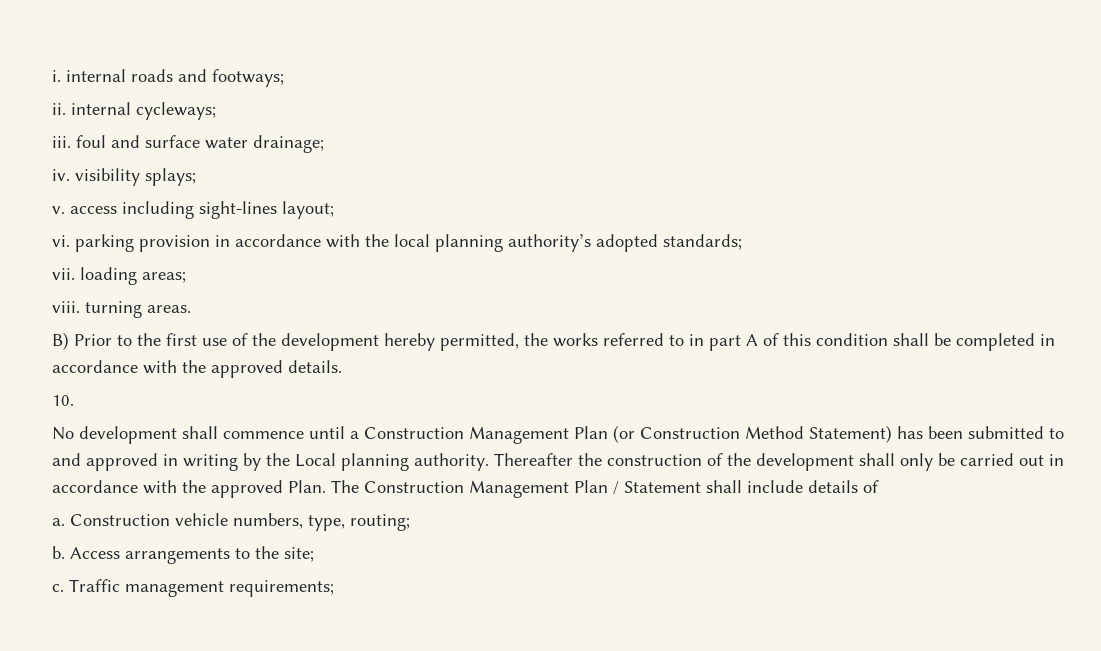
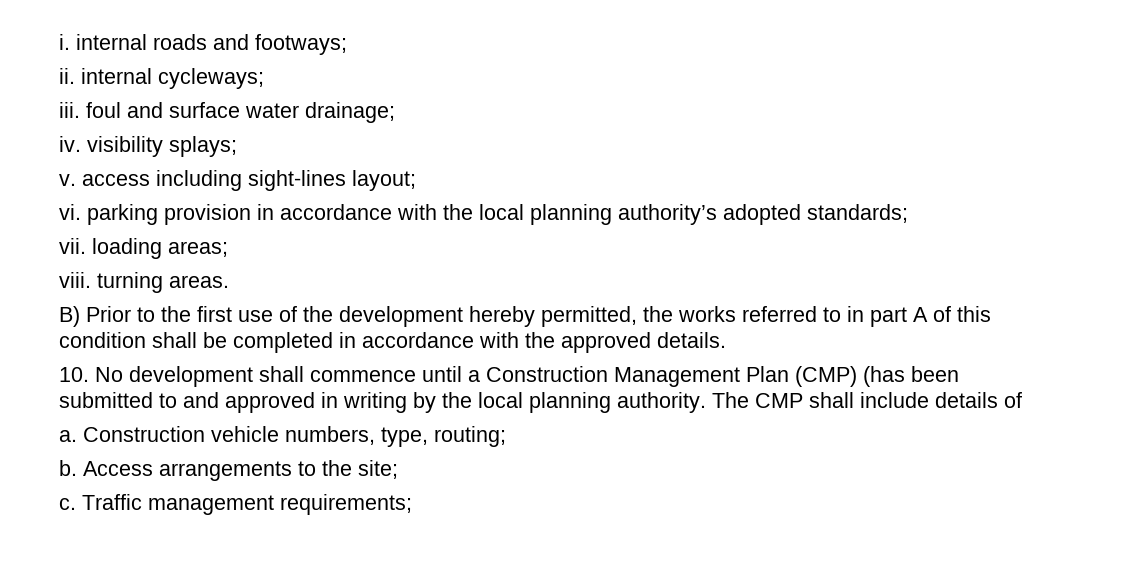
(74, 400) // -> (89, 374) none
[612,425,923,443] (or Construction Method Statement) has -> [794,366,905,387] (CMP) (has
[294,453,336,467] Local -> [477,392,523,408] local
[493,453,1064,471] [51,480,701,498] Thereafter the construction of the development shall only be carried out in accordance with the approved Plan. The Construction Management Plan / Statement -> [711,392,803,408] The CMP

